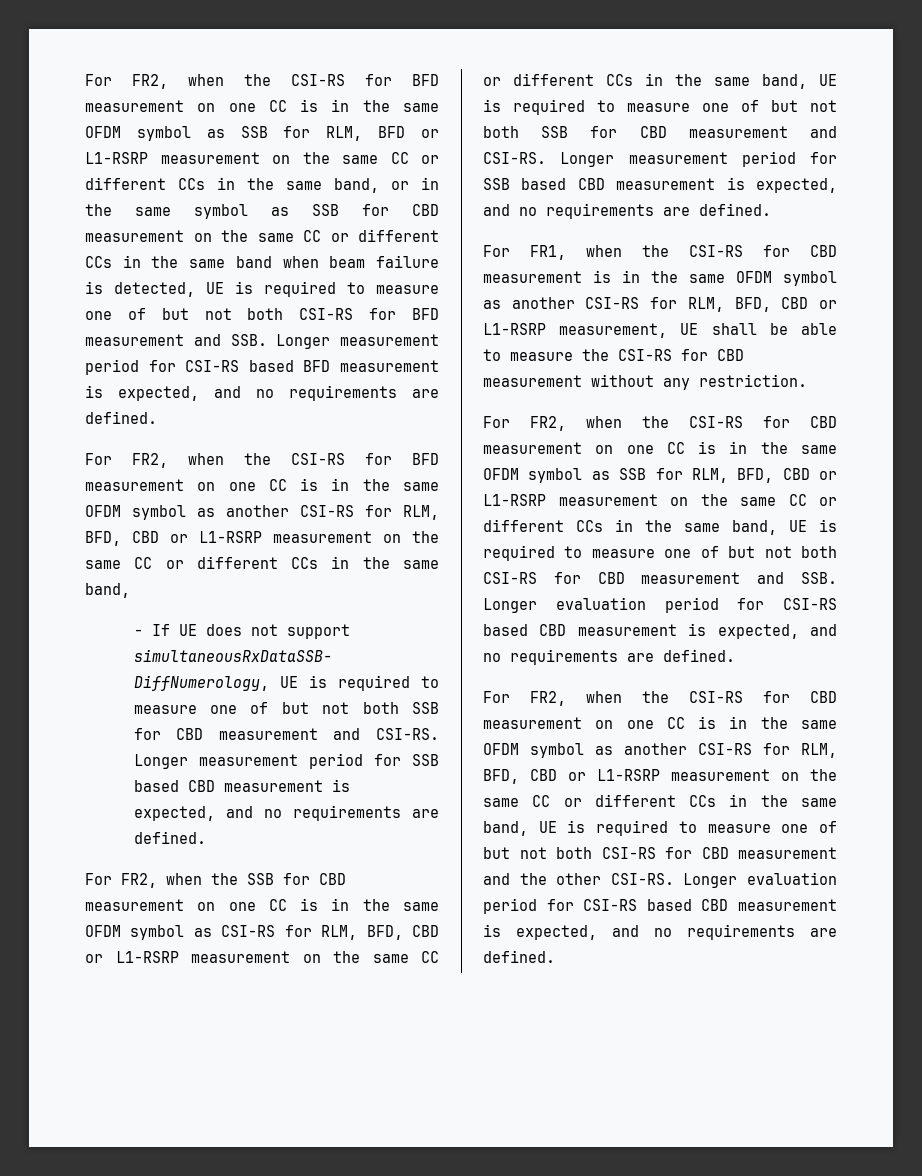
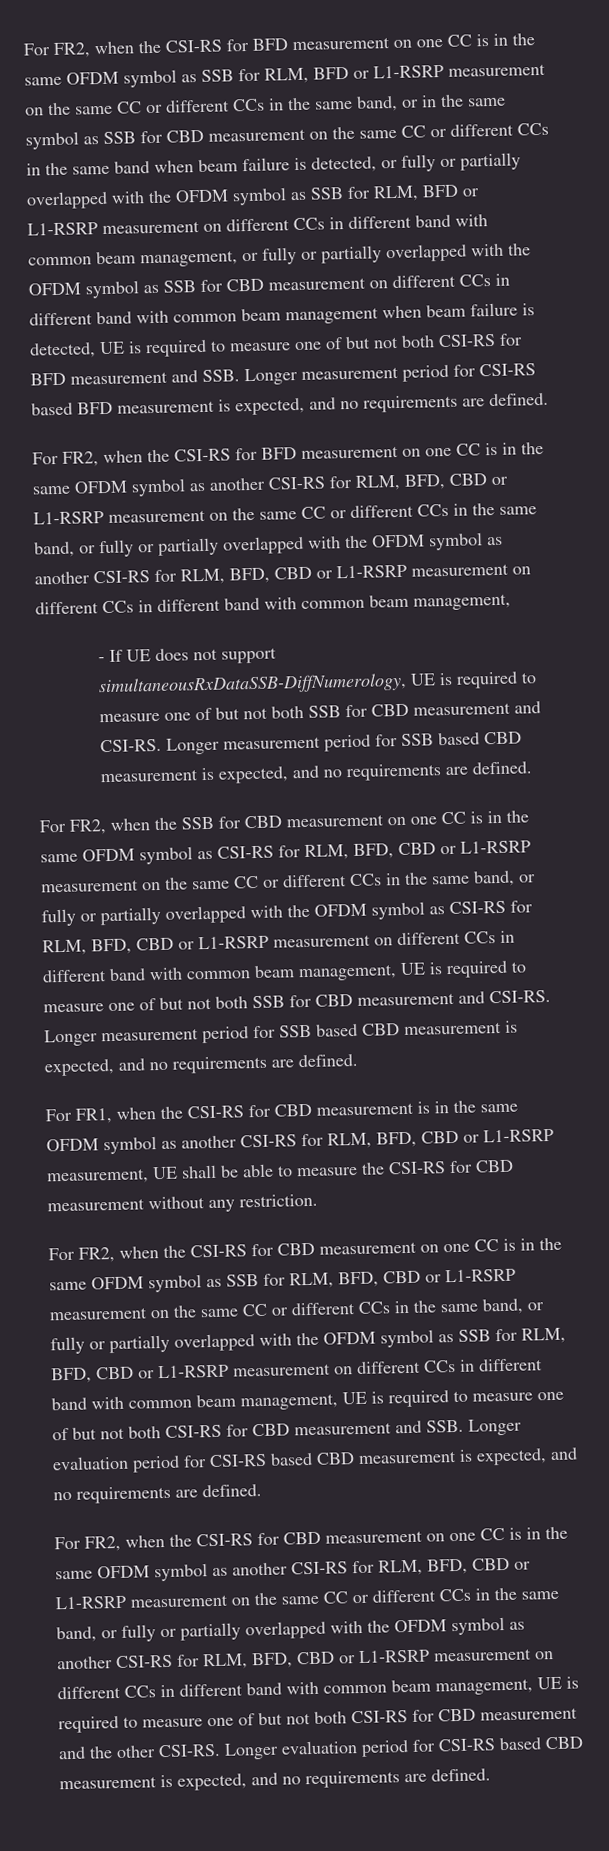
(195, 289) none -> [381,152,521,172] [26,184,480,210] [27,214,488,236] [28,243,531,268] [28,273,510,299] [29,302,535,326] [29,342,96,359] or fully or partially overlapped with the OFDM symbol as SSB for RLM, BFD or L1-RSRP measurement on different CCs in different band with common beam management, or fully or partially overlapped with the OFDM symbol as SSB for CBD measurement on different CCs in different band with common beam management when beam failure is detected,
(130, 590) none -> [79,532,503,558] [34,563,531,585] [35,593,511,615] or fully or partially overlapped with the OFDM symbol as another CSI-RS for RLM, BFD, CBD or L1-RSRP measurement on different CCs in different band with common beam management,
(807, 81) none -> [518,874,536,883] [41,900,533,927] [42,930,515,956] [42,964,397,983] or fully or partially overlapped with the OFDM symbol as CSI-RS for RLM, BFD, CBD or L1-RSRP measurement on different CCs in different band with common beam management,
(777, 527) none -> [527,1302,544,1311] [50,1327,566,1355] [51,1358,543,1384] [51,1393,338,1411] or fully or partially overlapped with the OFDM symbol as SSB for RLM, BFD, CBD or L1-RSRP measurement on different CCs in different band with common beam management,
(528, 828) none -> [101,1617,525,1642] [57,1648,554,1670] [57,1678,533,1700] or fully or partially overlapped with the OFDM symbol as another CSI-RS for RLM, BFD, CBD or L1-RSRP measurement on different CCs in different band with common beam management,

